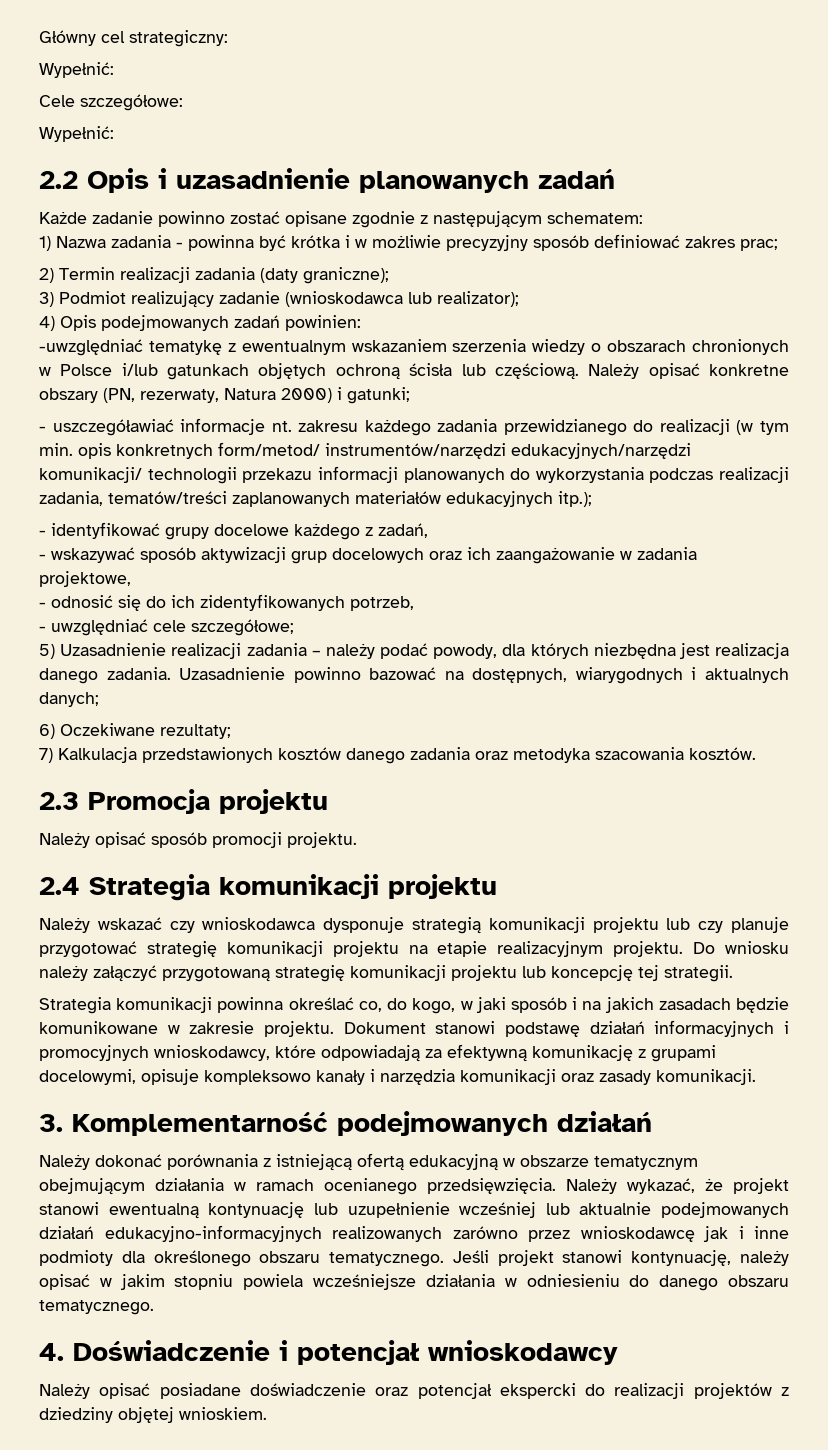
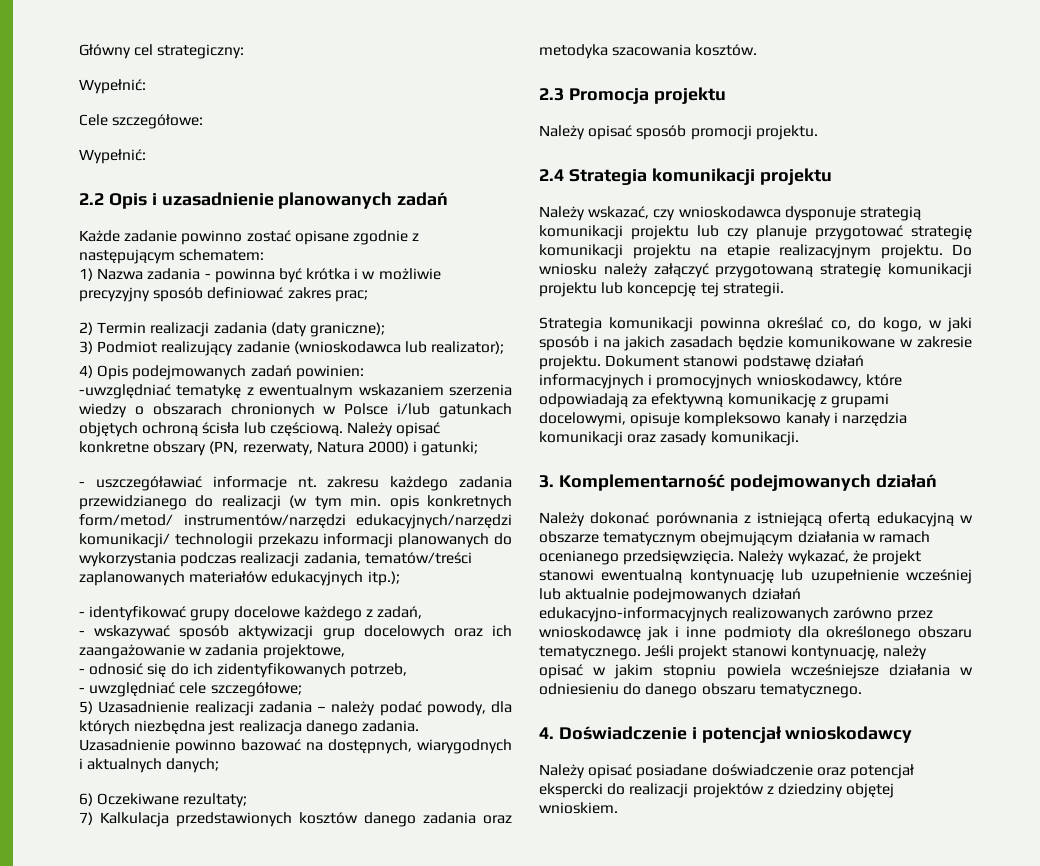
[97,917,162,930] wskazać -> [588,206,650,219] wskazać,

